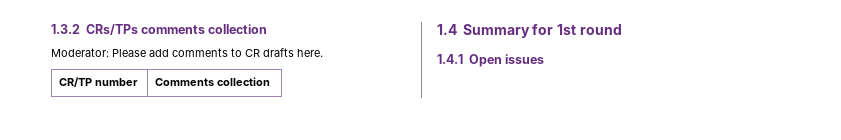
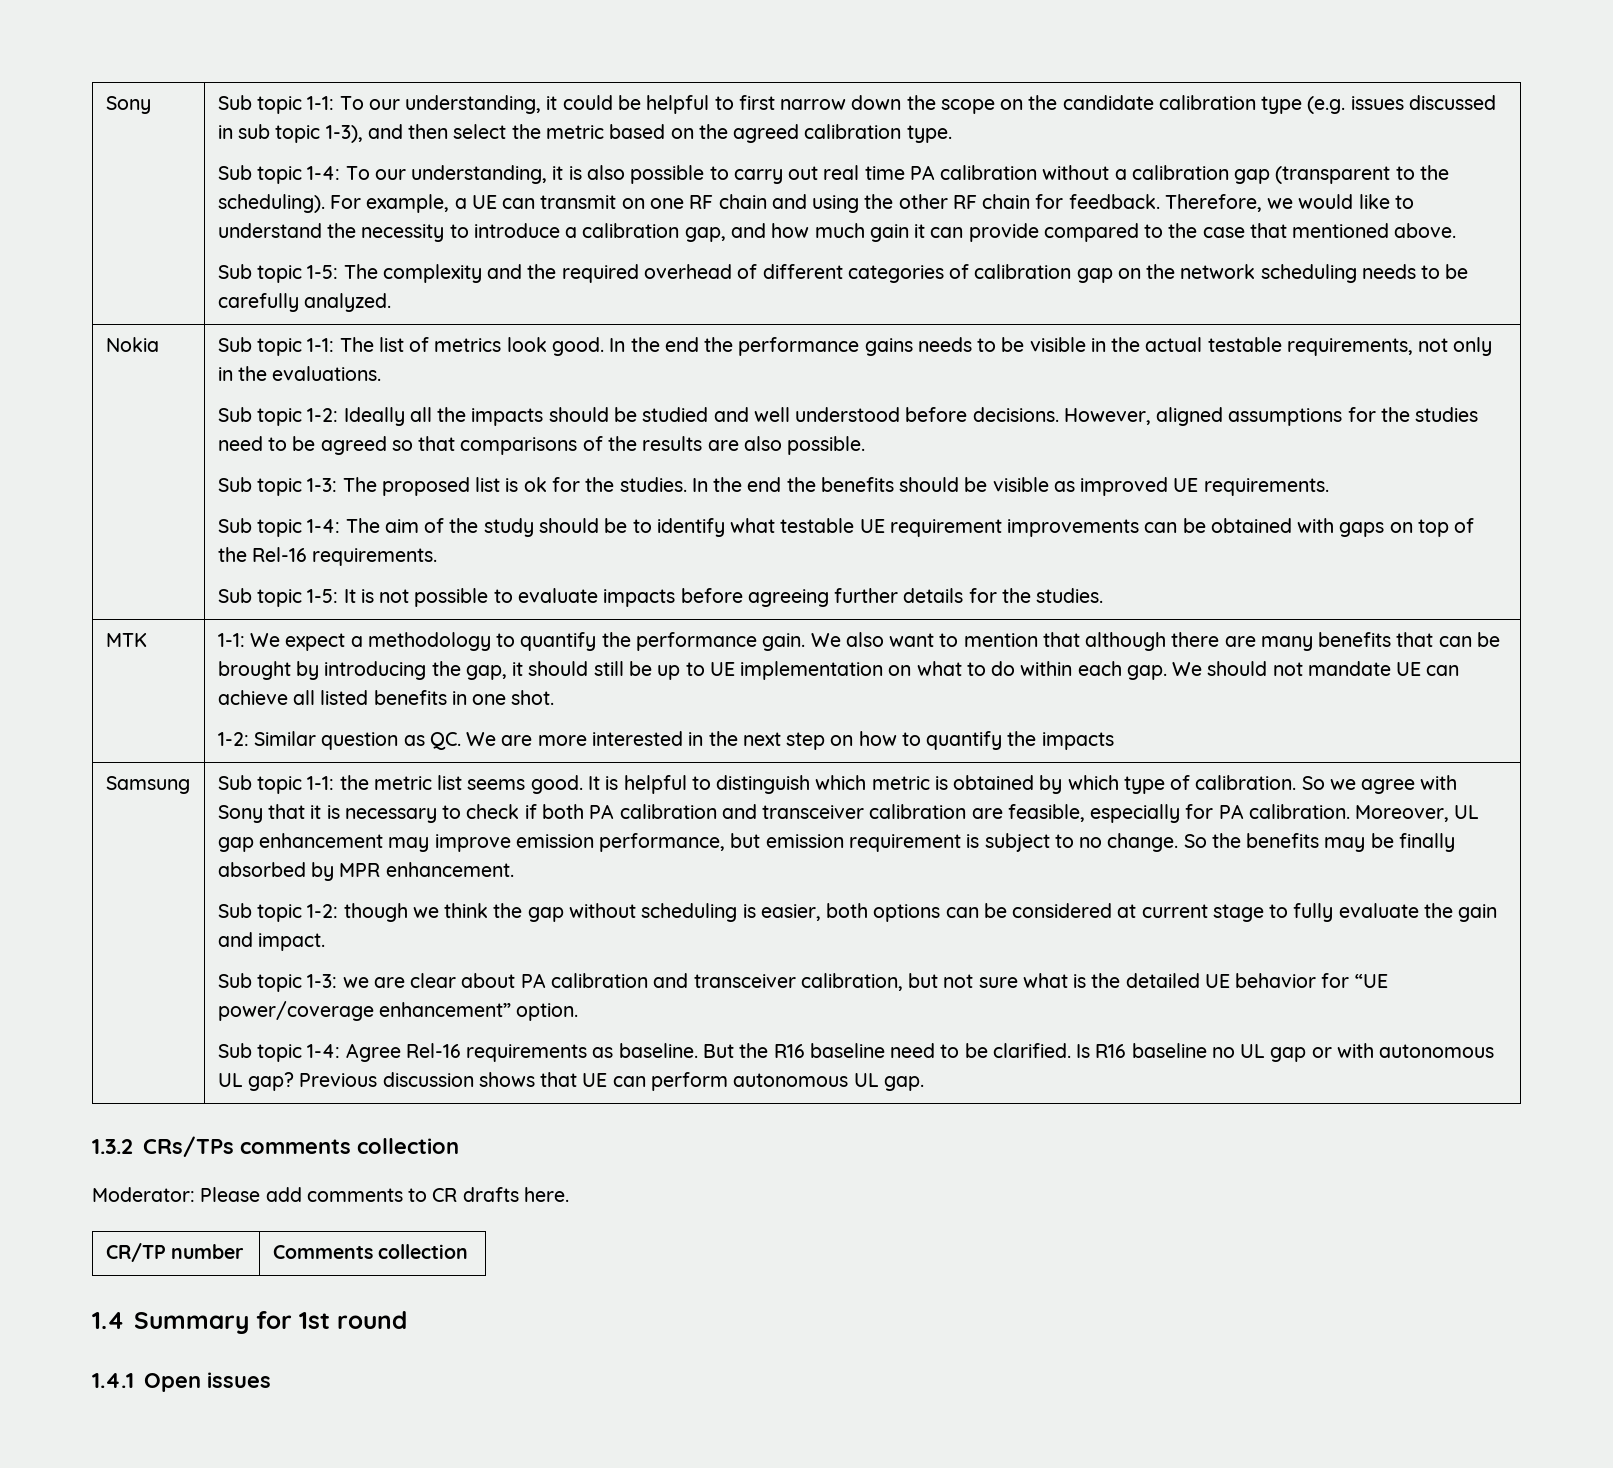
(51, 29) none -> [105,96,151,114] [217,95,1496,114] [217,124,952,143] [217,165,1449,184] [217,194,1414,213] [217,223,1457,242] [217,264,1469,283] [217,293,392,312] [105,337,159,352] [217,337,1493,356] [217,366,382,381] [217,407,1479,426] [217,436,866,455] [217,477,1329,496] [217,518,1475,537] [217,547,438,566] [217,588,1104,607] [105,633,147,647] [217,632,1500,651] [217,661,1460,680] [217,690,555,705] [217,731,1114,750] [105,776,190,794] [217,775,1458,794] [217,804,1480,823] [217,833,1455,852] [217,862,514,881] [217,903,1498,922] [217,932,326,951] [217,973,1388,992] [217,1001,579,1021] [217,1043,1495,1062] [217,1072,924,1091] Sony | Sub topic 1-1: To our understanding, it could be helpful to first narrow down the scope on the candidate calibration type (e.g. issues discussed in sub topic 1-3), and then select the metric based on the agreed calibration type. // Sub topic 1-4: To our understanding, it is also possible to carry out real time PA calibration without a calibration gap (transparent to the scheduling). For example, a UE can transmit on one RF chain and using the other RF chain for feedback. Therefore, we would like to understand the necessity to introduce a calibration gap, and how much gain it can provide compared to the case that mentioned above. // Sub topic 1-5: The complexity and the required overhead of different categories of calibration gap on the network scheduling needs to be carefully analyzed. // Nokia | Sub topic 1-1: The list of metrics look good. In the end the performance gains needs to be visible in the actual testable requirements, not only in the evaluations. // Sub topic 1-2: Ideally all the impacts should be studied and well understood before decisions. However, aligned assumptions for the studies need to be agreed so that comparisons of the results are also possible. // Sub topic 1-3: The proposed list is ok for the studies. In the end the benefits should be visible as improved UE requirements. // Sub topic 1-4: The aim of the study should be to identify what testable UE requirement improvements can be obtained with gaps on top of the Rel-16 requirements. // Sub topic 1-5: It is not possible to evaluate impacts before agreeing further details for the studies. // MTK | 1-1: We expect a methodology to quantify the performance gain. We also want to mention that although there are many benefits that can be brought by introducing the gap, it should still be up to UE implementation on what to do within each gap. We should not mandate UE can achieve all listed benefits in one shot. // 1-2: Similar question as QC. We are more interested in the next step on how to quantify the impacts // Samsung | Sub topic 1-1: the metric list seems good. It is helpful to distinguish which metric is obtained by which type of calibration. So we agree with Sony that it is necessary to check if both PA calibration and transceiver calibration are feasible, especially for PA calibration. Moreover, UL gap enhancement may improve emission performance, but emission requirement is subject to no change. So the benefits may be finally absorbed by MPR enhancement. // Sub topic 1-2: though we think the gap without scheduling is easier, both options can be considered at current stage to fully evaluate the gain and impact. // Sub topic 1-3: we are clear about PA calibration and transceiver calibration, but not sure what is the detailed UE behavior for “UE power/coverage enhancement” option. // Sub topic 1-4: Agree Rel-16 requirements as baseline. But the R16 baseline need to be clarified. Is R16 baseline no UL gap or with autonomous UL gap? Previous discussion shows that UE can perform autonomous UL gap. //

